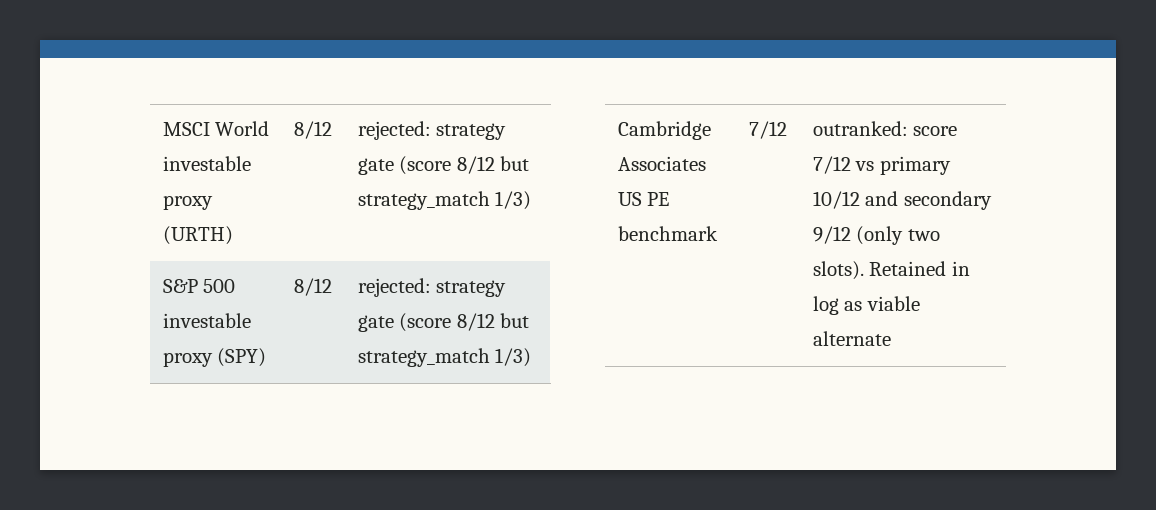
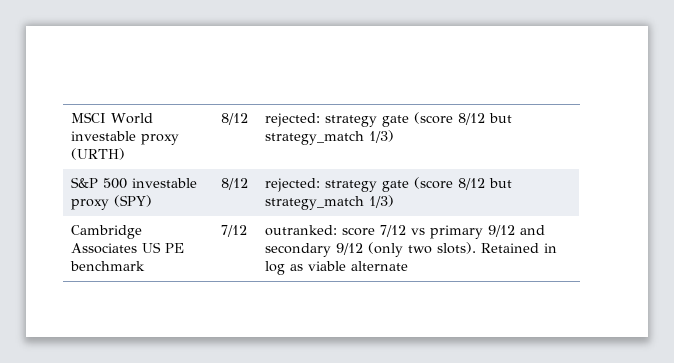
[812,191,860,209] 10/12 -> [488,225,516,237] 9/12

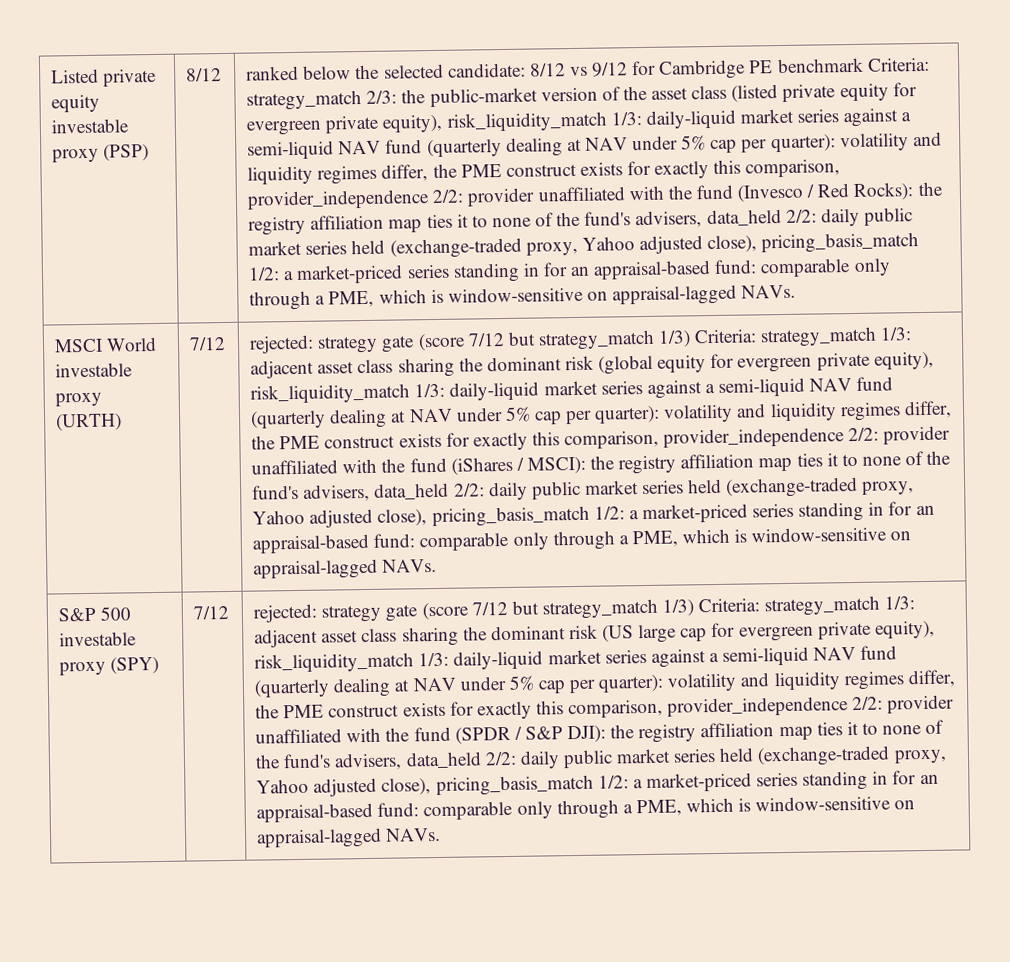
(71, 117) none -> [51,68,158,87] [51,94,101,113] [51,118,130,134] [52,144,150,163] [186,68,223,82] [246,57,930,81] [246,82,917,111] [246,108,912,136] [247,131,942,160] [247,159,841,185] [247,181,943,210] [248,207,913,236] [248,232,920,259] [248,258,891,284] [249,284,797,311] Listed private equity investable proxy (PSP) | 8/12 | ranked below the selected candidate: 8/12 vs 9/12 for Cambridge PE benchmark Criteria: strategy_match 2/3: the public-market version of the asset class (listed private equity for evergreen private equity), risk_liquidity_match 1/3: daily-liquid market series against a semi-liquid NAV fund (quarterly dealing at NAV under 5% cap per quarter): volatility and liquidity regimes differ, the PME construct exists for exactly this comparison, provider_independence 2/2: provider unaffiliated with the fund (Invesco / Red Rocks): the registry affiliation map ties it to none of the fund's advisers, data_held 2/2: daily public market series held (exchange-traded proxy, Yahoo adjusted close), pricing_basis_match 1/2: a market-priced series standing in for an appraisal-based fund: comparable only through a PME, which is window-sensitive on appraisal-lagged NAVs. //
[221,113,249,125] [265,112,513,127] [265,130,395,145] 8/12 | rejected: strategy gate (score 8/12 but strategy_match 1/3) -> [189,336,227,351] [249,326,913,354] [250,351,934,379] [250,376,894,404] [250,400,952,429] [251,425,951,451] [251,450,952,476] [252,476,915,502] [252,501,935,528] [252,526,912,554] [253,558,438,580] 7/12 | rejected: strategy gate (score 7/12 but strategy_match 1/3) Criteria: strategy_match 1/3: adjacent asset class sharing the dominant risk (global equity for evergreen private equity), risk_liquidity_match 1/3: daily-liquid market series against a semi-liquid NAV fund (quarterly dealing at NAV under 5% cap per quarter): volatility and liquidity regimes differ, the PME construct exists for exactly this comparison, provider_independence 2/2: provider unaffiliated with the fund (iShares / MSCI): the registry affiliation map ties it to none of the fund's advisers, data_held 2/2: daily public market series held (exchange-traded proxy, Yahoo adjusted close), pricing_basis_match 1/2: a market-priced series standing in for an appraisal-based fund: comparable only through a PME, which is window-sensitive on appraisal-lagged NAVs.
[221,178,249,190] [265,177,513,192] [265,195,395,210] [71,225,143,239] [71,242,185,254] [70,261,146,271] [221,225,248,237] [265,225,546,239] [265,242,558,257] [265,261,409,275] 8/12 | rejected: strategy gate (score 8/12 but strategy_match 1/3) // Cambridge Associates US PE benchmark | 7/12 | outranked: score 7/12 vs primary 9/12 and secondary 9/12 (only two slots). Retained in log as viable alternate -> [193,605,230,620] [253,595,916,623] [254,620,935,648] [254,645,898,673] [254,669,955,698] [255,694,955,720] [255,719,945,745] [255,745,947,771] [256,770,939,797] [256,795,916,823] [256,827,442,849] 7/12 | rejected: strategy gate (score 7/12 but strategy_match 1/3) Criteria: strategy_match 1/3: adjacent asset class sharing the dominant risk (US large cap for evergreen private equity), risk_liquidity_match 1/3: daily-liquid market series against a semi-liquid NAV fund (quarterly dealing at NAV under 5% cap per quarter): volatility and liquidity regimes differ, the PME construct exists for exactly this comparison, provider_independence 2/2: provider unaffiliated with the fund (SPDR / S&P DJI): the registry affiliation map ties it to none of the fund's advisers, data_held 2/2: daily public market series held (exchange-traded proxy, Yahoo adjusted close), pricing_basis_match 1/2: a market-priced series standing in for an appraisal-based fund: comparable only through a PME, which is window-sensitive on appraisal-lagged NAVs.

